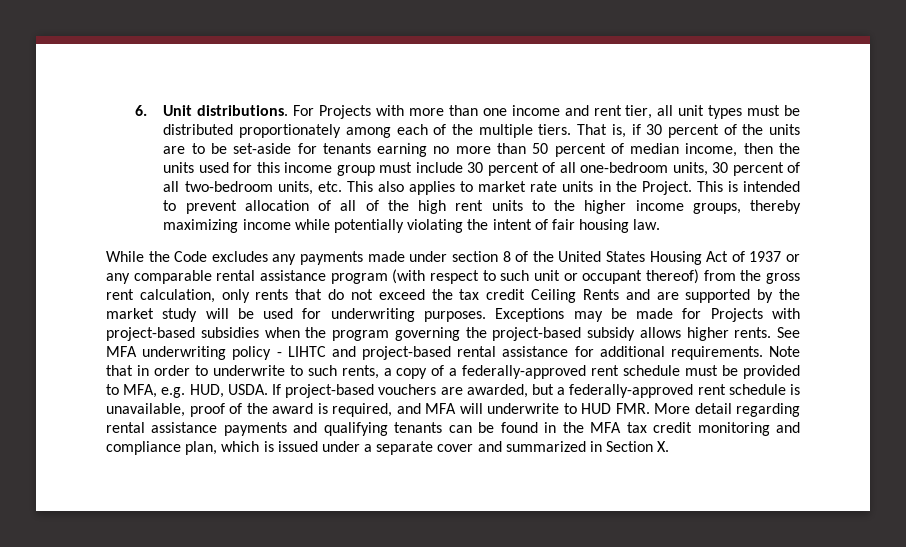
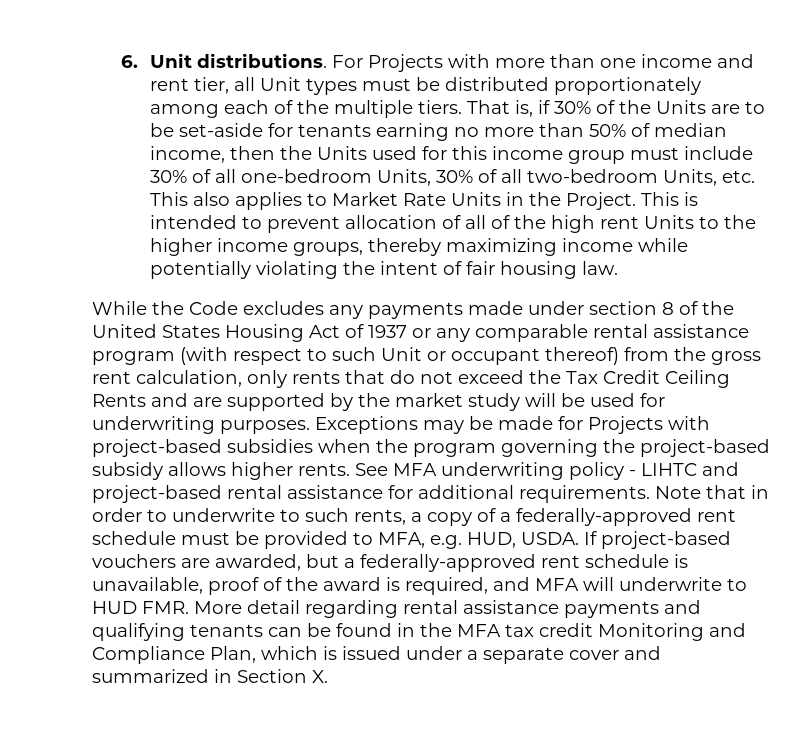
[678,105,705,116] unit -> [259,77,301,91] Unit
[646,124,801,138] 30 percent of the units -> [553,100,706,114] 30% of the Units
[532,143,606,157] 50 percent -> [588,124,626,137] 50%
[163,162,195,173] units -> [316,146,367,160] Units
[467,162,539,176] 30 percent -> [149,170,187,183] 30%
[672,162,784,176] units, 30 percent -> [376,169,473,186] Units, 30%
[277,181,313,195] units, -> [662,169,717,186] Units,
[478,181,594,192] market rate units -> [331,192,501,206] Market Rate Units
[491,200,523,211] units -> [643,215,694,229] Units
[534,270,560,281] unit -> [381,347,422,361] Unit
[459,289,526,300] tax credit -> [566,370,660,384] Tax Credit
[697,422,800,436] [106,441,218,455] monitoring and compliance plan, -> [598,623,746,641] [92,646,256,664] Monitoring and Compliance Plan,

